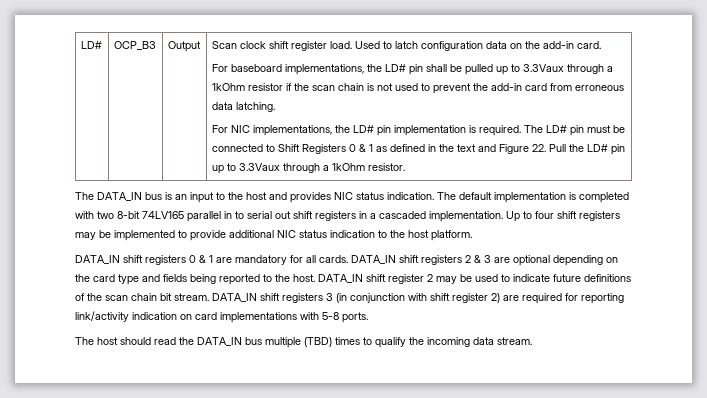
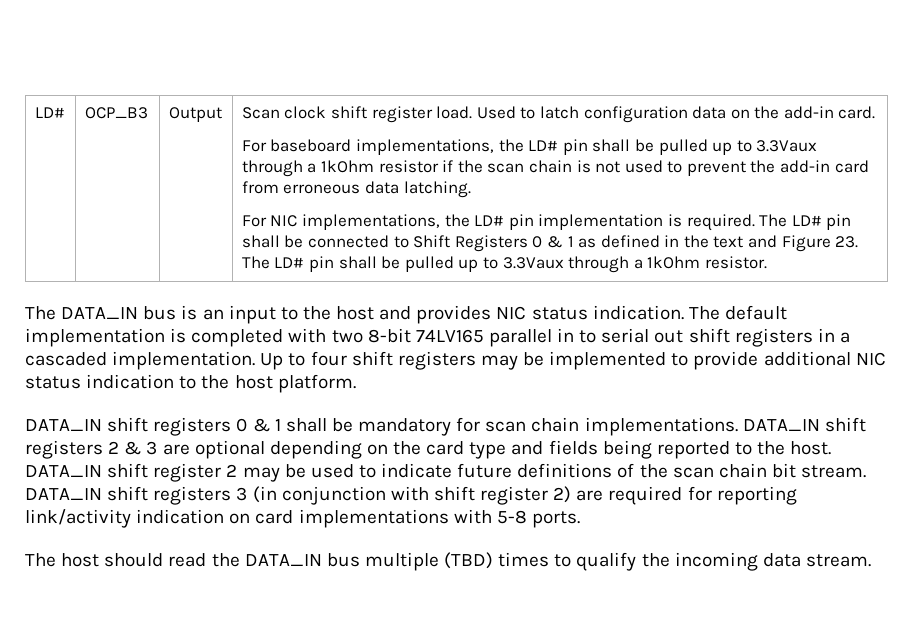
[586,125,611,133] must -> [241,235,280,248] shall
[531,144,625,155] 22. Pull the LD# pin -> [835,236,859,248] [241,256,454,272] 23. The LD# pin shall be pulled
[216,255,348,265] are mandatory for all cards. -> [285,417,738,436] shall be mandatory for scan chain implementations.

